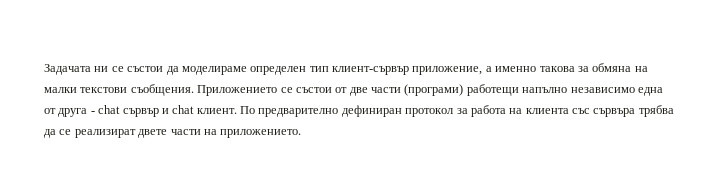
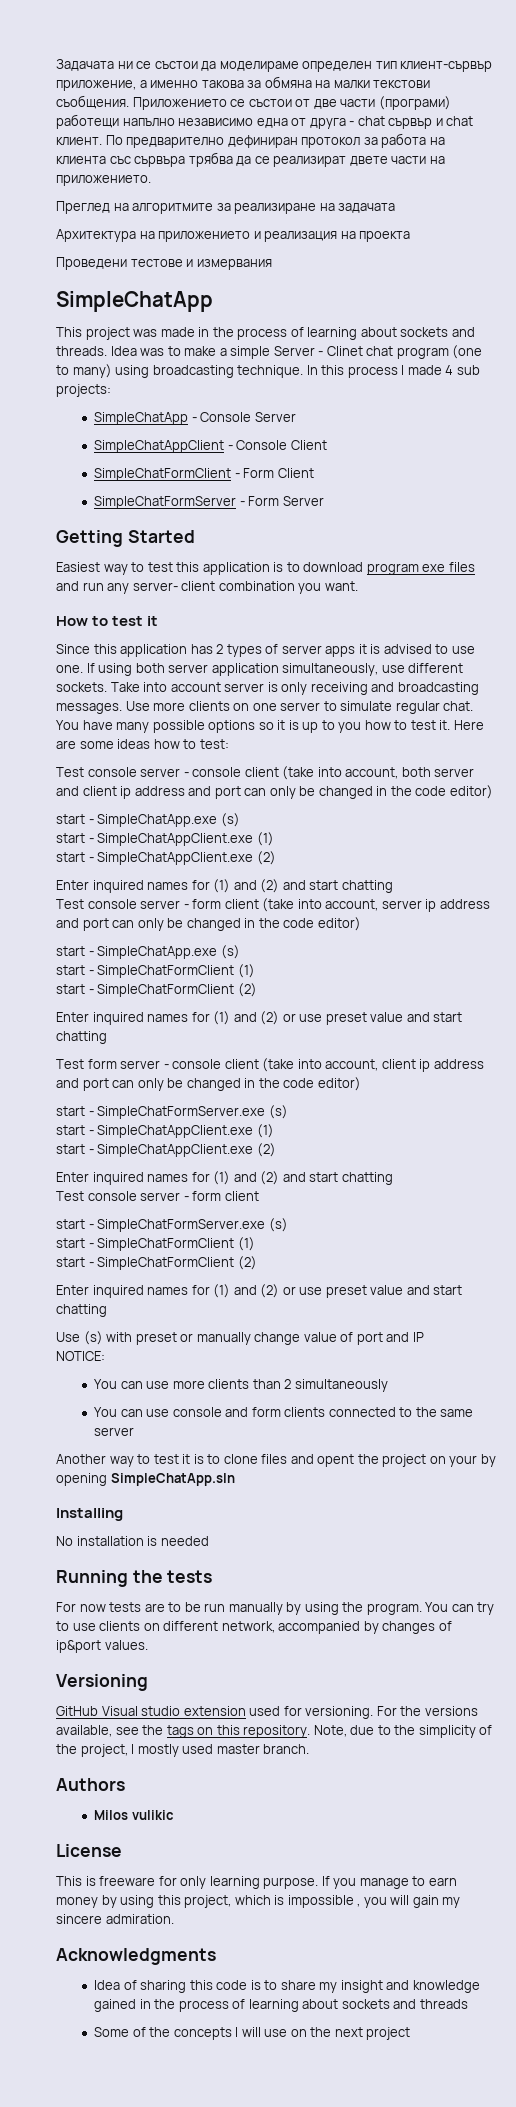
(302, 133) none -> [56,201,396,214] [56,229,411,242] [56,257,272,270] [56,291,213,312] [56,327,475,340] [56,345,483,359] [56,364,480,378] [56,384,111,397] [94,412,296,425] [94,440,327,453] [94,468,314,481] [94,496,324,509] [56,530,195,547] [56,562,475,575] [56,581,358,594] [56,616,159,626] [56,644,475,657] [56,663,464,676] [56,682,479,695] [56,701,474,714] [56,720,484,733] [56,739,229,749] [56,766,475,780] [56,785,493,799] [56,813,240,827] [56,832,274,846] [56,851,276,865] [56,879,393,893] [56,898,490,912] [56,917,361,931] [56,945,240,959] [56,964,255,978] [56,983,257,997] [56,1011,463,1025] [56,1031,107,1044] [56,1058,484,1072] [56,1077,361,1091] [56,1105,288,1119] [56,1124,274,1138] [56,1143,276,1157] [56,1171,393,1185] [56,1191,259,1201] [56,1218,288,1232] [56,1237,255,1251] [56,1256,257,1270] [56,1284,463,1298] [56,1304,107,1317] [56,1331,424,1345] [56,1351,105,1361] [94,1379,388,1392] [94,1407,474,1417] [94,1427,135,1436] [56,1454,496,1467] [56,1473,235,1486] [56,1508,123,1521] [56,1536,209,1546] [56,1570,213,1587] [56,1602,495,1615] [56,1621,452,1634] [56,1640,148,1653] [56,1674,148,1691] [56,1706,478,1719] [56,1725,493,1738] [56,1744,310,1757] [56,1778,125,1791] [94,1810,174,1820] [56,1844,122,1857] [56,1876,457,1889] [56,1895,461,1908] [56,1914,174,1924] [56,1948,216,1965] [94,1980,480,1993] [94,1999,468,2012] [94,2027,411,2040] // Преглед на алгоритмите за реализиране на задачата // Архитектура на приложението и реализация на проекта // Проведени тестове и измервания // SimpleChatApp // This project was made in the process of learning about sockets and threads. Idea was to make a simple Server - Clinet chat program (one to many) using broadcasting technique. In this process I made 4 sub projects: // SimpleChatApp - Console Server // SimpleChatAppClient - Console Client // SimpleChatFormClient - Form Client // SimpleChatFormServer - Form Server // Getting Started // Easiest way to test this application is to download program exe files and run any server- client combination you want. // How to test it // Since this application has 2 types of server apps it is advised to use one. If using both server application simultaneously, use different sockets. Take into account server is only receiving and broadcasting messages. Use more clients on one server to simulate regular chat. You have many possible options so it is up to you how to test it. Here are some ideas how to test: // Test console server - console client (take into account, both server and client ip address and port can only be changed in the code editor) // start - SimpleChatApp.exe (s) // start - SimpleChatAppClient.exe (1) // start - SimpleChatAppClient.exe (2) // Enter inquired names for (1) and (2) and start chatting // Test console server - form client (take into account, server ip address and port can only be changed in the code editor) // start - SimpleChatApp.exe (s) // start - SimpleChatFormClient (1) // start - SimpleChatFormClient (2) // Enter inquired names for (1) and (2) or use preset value and start chatting // Test form server - console client (take into account, client ip address and port can only be changed in the code editor) // start - SimpleChatFormServer.exe (s) // start - SimpleChatAppClient.exe (1) // start - SimpleChatAppClient.exe (2) // Enter inquired names for (1) and (2) and start chatting // Test console server - form client // start - SimpleChatFormServer.exe (s) // start - SimpleChatFormClient (1) // start - SimpleChatFormClient (2) // Enter inquired names for (1) and (2) or use preset value and start chatting // Use (s) with preset or manually change value of port and IP // NOTICE: // You can use more clients than 2 simultaneously // You can use console and form clients connected to the same server // Another way to test it is to clone files and opent the project on your by opening SimpleChatApp.sln // Installing // No installation is needed // Running the tests // For now tests are to be run manually by using the program. You can try to use clients on different network, accompanied by changes of ip&port values. // Versioning // GitHub Visual studio extension used for versioning. For the versions available, see the tags on this repository. Note, due to the simplicity of the project, I mostly used master branch. // Authors // Milos vulikic // License // This is freeware for only learning purpose. If you manage to earn money by using this project, which is impossible , you will gain my sincere admiration. // Acknowledgments // Idea of sharing this code is to share my insight and knowledge gained in the process of learning about sockets and threads // Some of the concepts I will use on the next project

